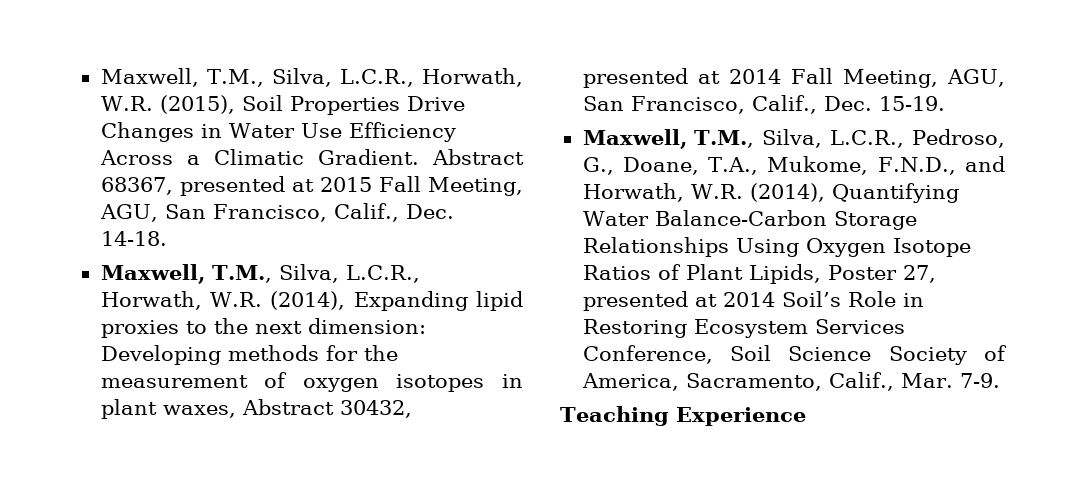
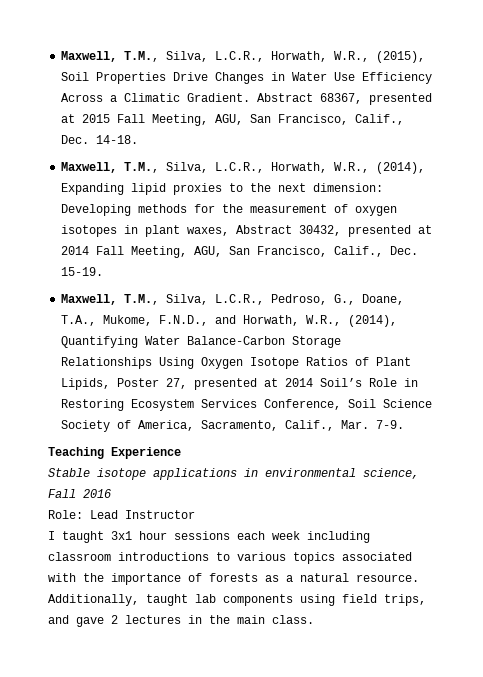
[100,68,523,87] [100,96,153,111] Maxwell, T.M., Silva, L.C.R., Horwath, W.R. -> [61,51,370,62] Maxwell, T.M., Silva, L.C.R., Horwath, W.R.,
[209,292,262,307] W.R. -> [334,162,370,173] W.R.,
[690,184,743,199] W.R. -> [306,315,342,326] W.R.,
(806, 416) none -> [48,468,419,480] [48,489,111,498] [48,510,195,519] [48,531,370,543] [48,552,412,564] [48,573,419,585] [48,594,426,606] [48,615,314,627] // Stable isotope applications in environmental science, Fall 2016 // Role: Lead Instructor // I taught 3x1 hour sessions each week including classroom introductions to various topics associated with the importance of forests as a natural resource. Additionally, taught lab components using field trips, and gave 2 lectures in the main class.

